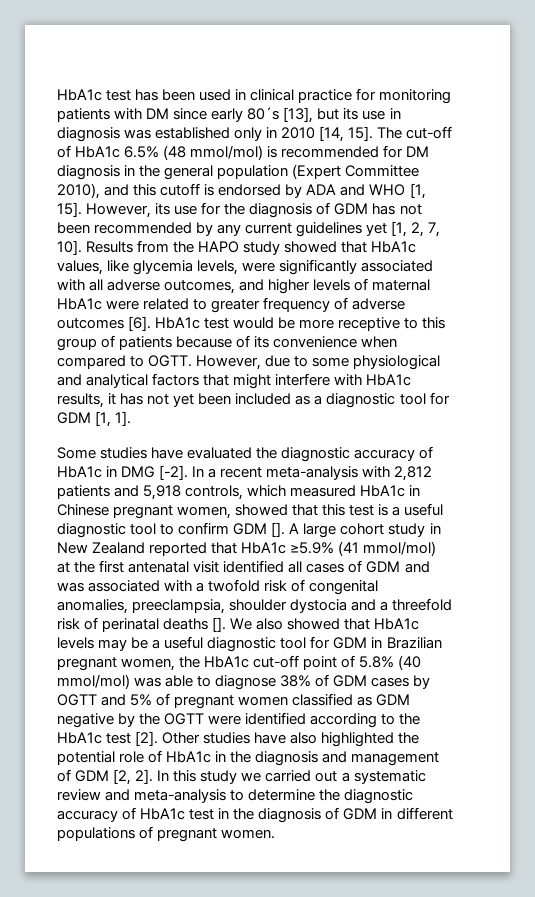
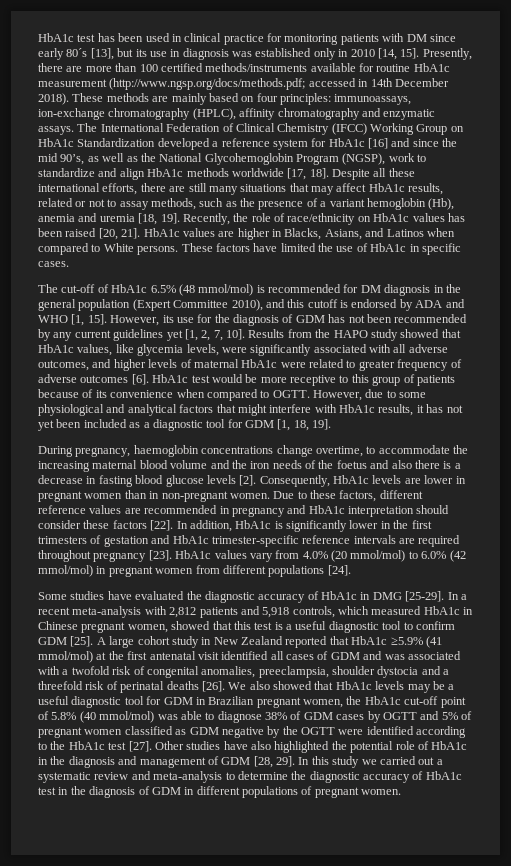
(374, 133) none -> [422,48,472,60] [38,63,450,72] [38,78,449,90] [38,93,412,105] [38,108,436,120] [38,123,464,135] [38,138,458,150] [38,153,427,165] [38,168,415,180] [38,183,444,195] [38,198,455,210] [38,213,465,225] [38,228,455,240] [38,243,461,255] [38,261,69,267] Presently, there are more than 100 certified methods/instruments available for routine HbA1c measurement (http://www.ngsp.org/docs/methods.pdf; accessed in 14th December 2018). These methods are mainly based on four principles: immunoassays, ion-exchange chromatography (HPLC), affinity chromatography and enzymatic assays. The International Federation of Clinical Chemistry (IFCC) Working Group on HbA1c Standardization developed a reference system for HbA1c [16] and since the mid 90’s, as well as the National Glycohemoglobin Program (NGSP), work to standardize and align HbA1c methods worldwide [17, 18]. Despite all these international efforts, there are still many situations that may affect HbA1c results, related or not to assay methods, such as the presence of a variant hemoglobin (Hb), anemia and uremia [18, 19]. Recently, the role of race/ethnicity on HbA1c values has been raised [20, 21]. HbA1c values are higher in Blacks, Asians, and Latinos when compared to White persons. These factors have limited the use of HbA1c in specific cases. //
[115,411,132,426] 1]. -> [293,419,332,431] [38,445,468,457] [38,460,461,472] [38,475,466,487] [38,490,423,502] [38,505,450,517] [38,520,432,532] [38,535,461,547] [38,550,466,562] [38,565,351,577] 18, 19]. // During pregnancy, haemoglobin concentrations change overtime, to accommodate the increasing maternal blood volume and the iron needs of the foetus and also there is a decrease in fasting blood glucose levels [2]. Consequently, HbA1c levels are lower in pregnant women than in non-pregnant women. Due to these factors, different reference values are recommended in pregnancy and HbA1c interpretation should consider these factors [22]. In addition, HbA1c is significantly lower in the first trimesters of gestation and HbA1c trimester-specific reference intervals are required throughout pregnancy [23]. HbA1c values vary from 4.0% (20 mmol/mol) to 6.0% (42 mmol/mol) in pregnant women from different populations [24].
[159,465,189,480] [-2]. -> [405,591,445,602] [25-29].
[271,522,286,537] []. -> [70,636,94,647] [25].
[212,617,227,632] []. -> [201,681,225,692] [26].
[135,731,159,746] [2]. -> [128,741,152,752] [27].
[113,769,154,785] [2, 2]. -> [253,756,295,768] [28, 29].

